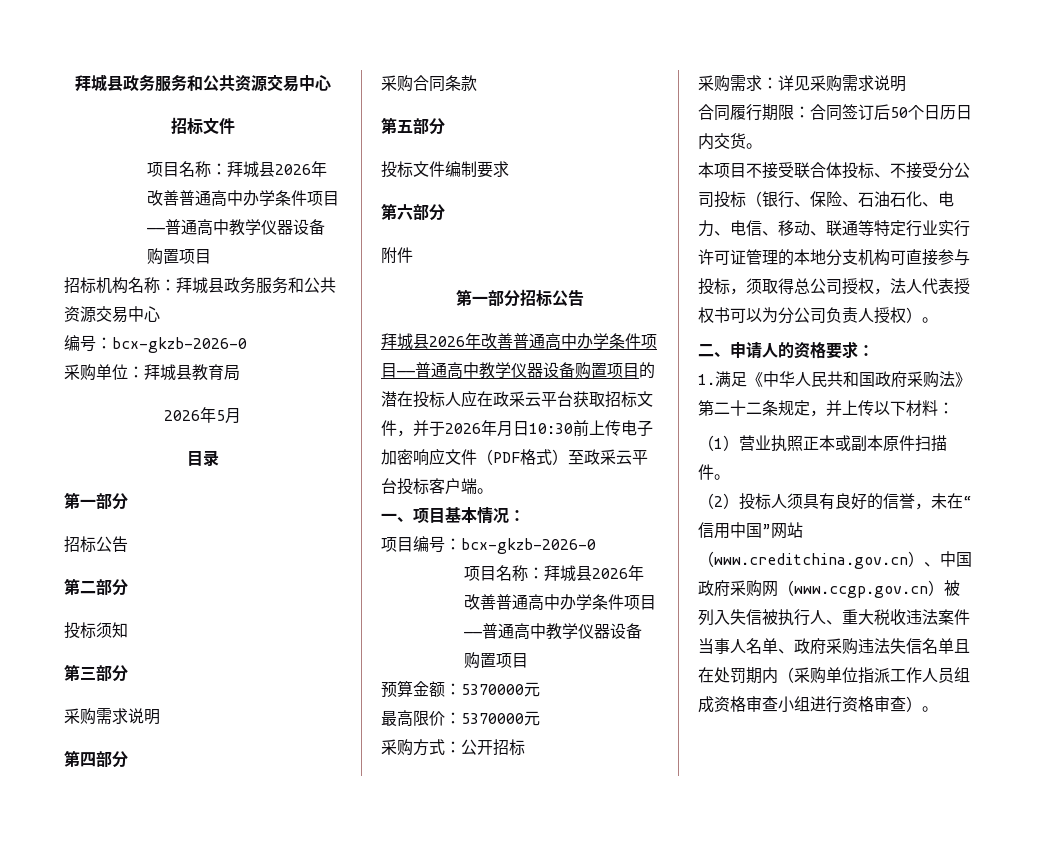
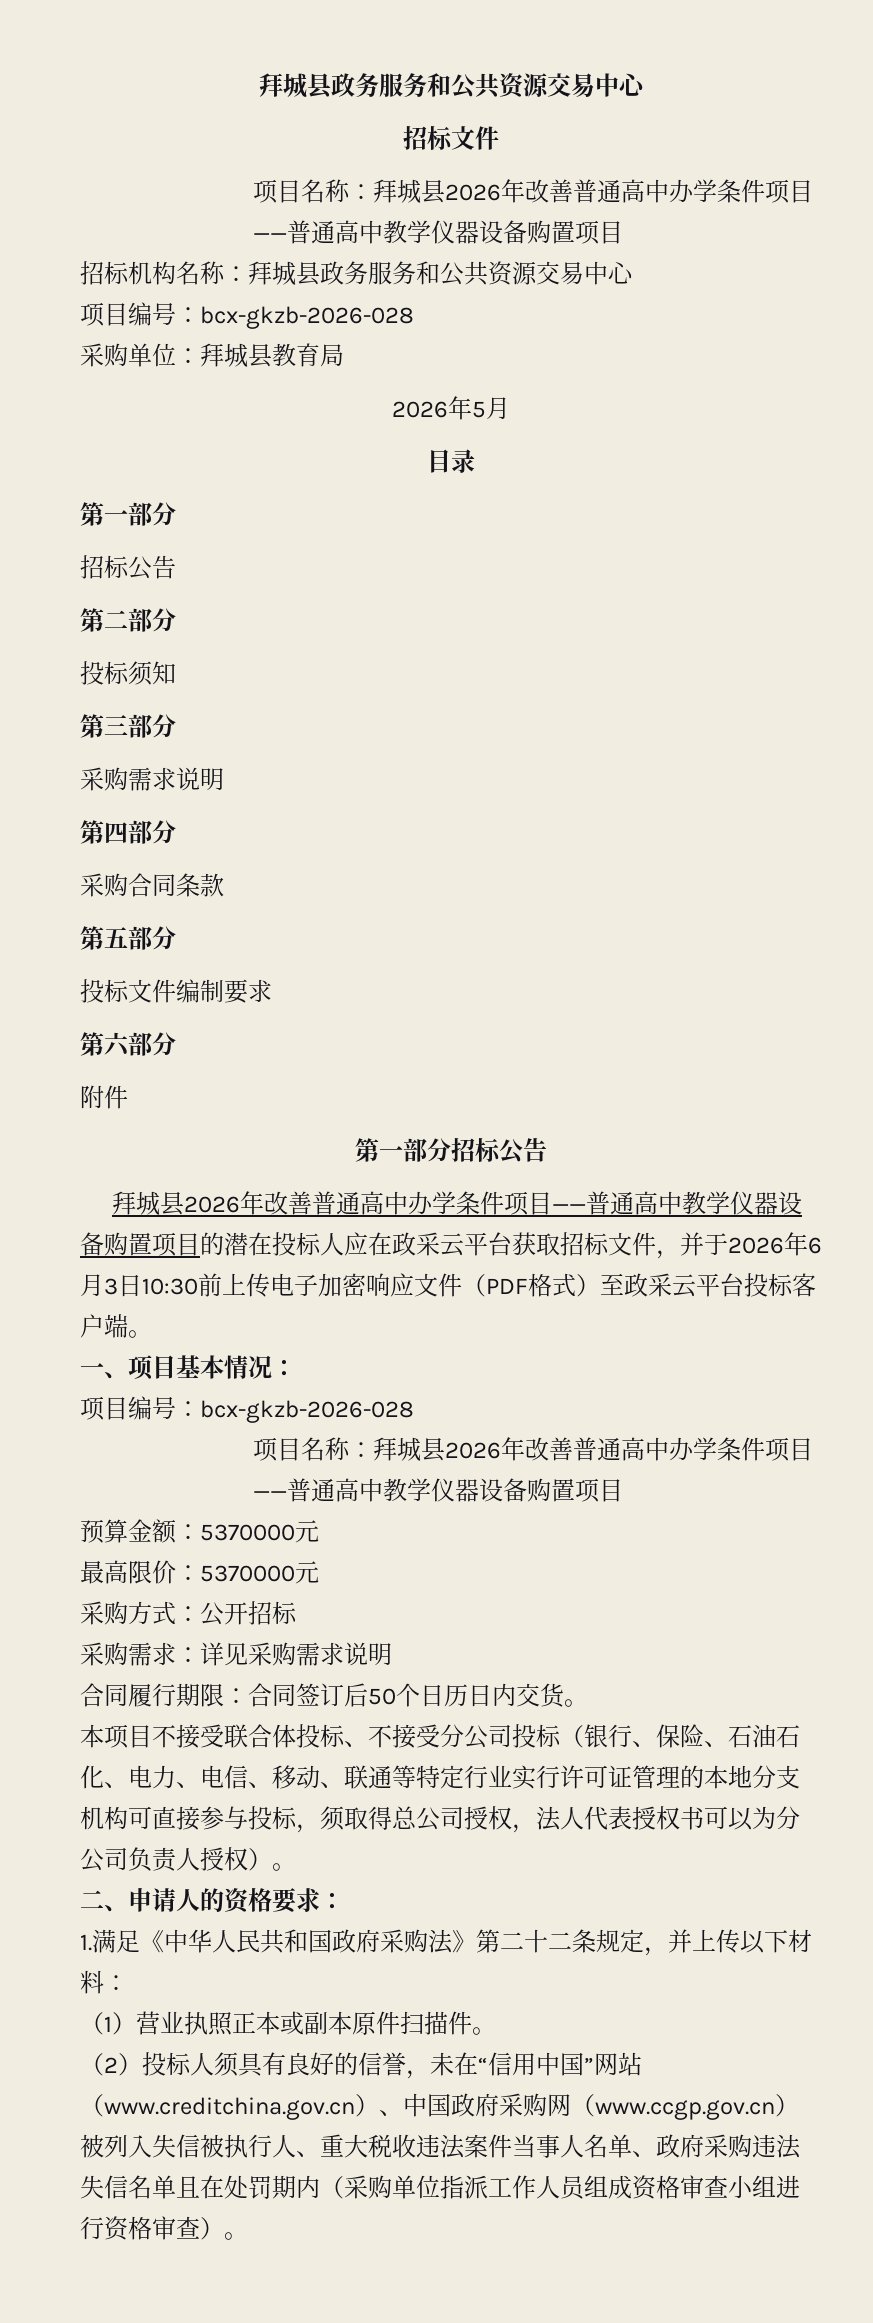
[64,335,247,353] 编号：bcx-gkzb-2026-0 -> [80,302,414,329] 项目编号：bcx-gkzb-2026-028
[497,421,513,437] 月 -> [808,1237,822,1254] [80,1274,118,1297] 6月3
[461,538,596,554] bcx-gkzb-2026-0 -> [200,1400,414,1423] bcx-gkzb-2026-028

